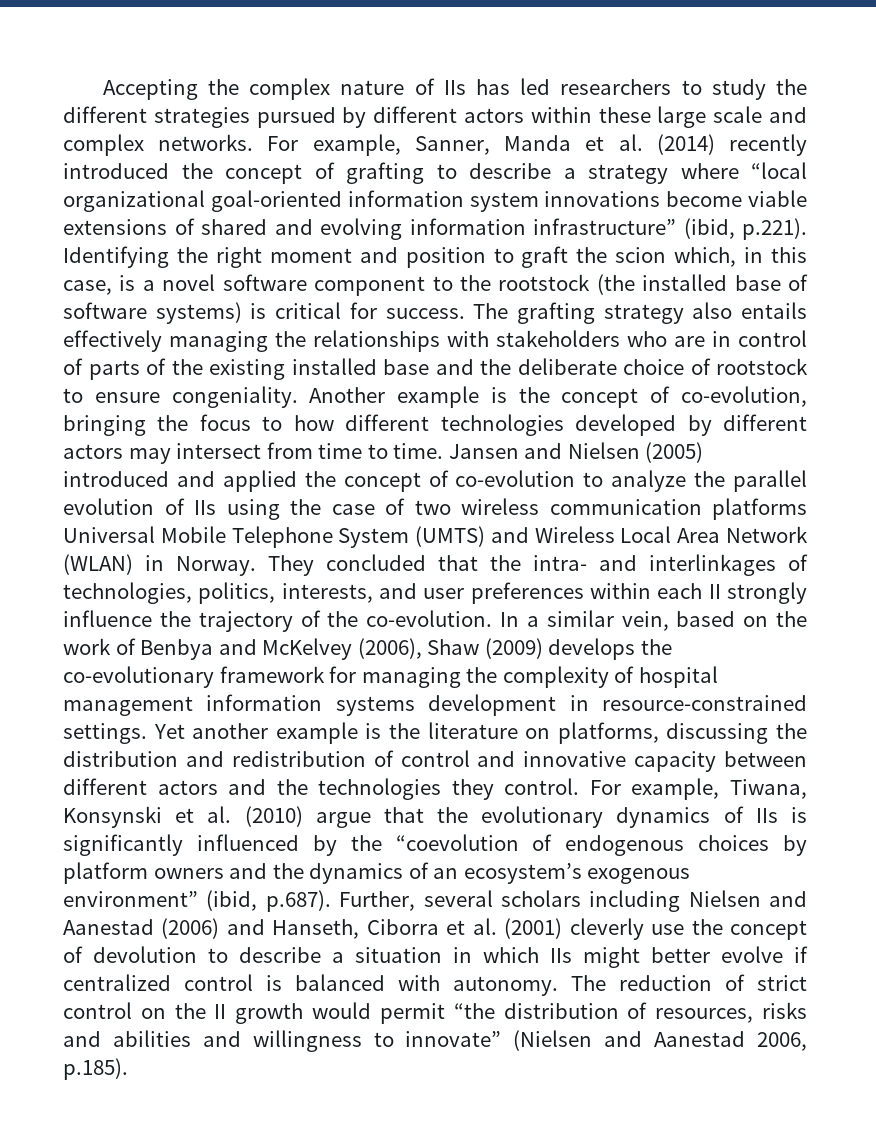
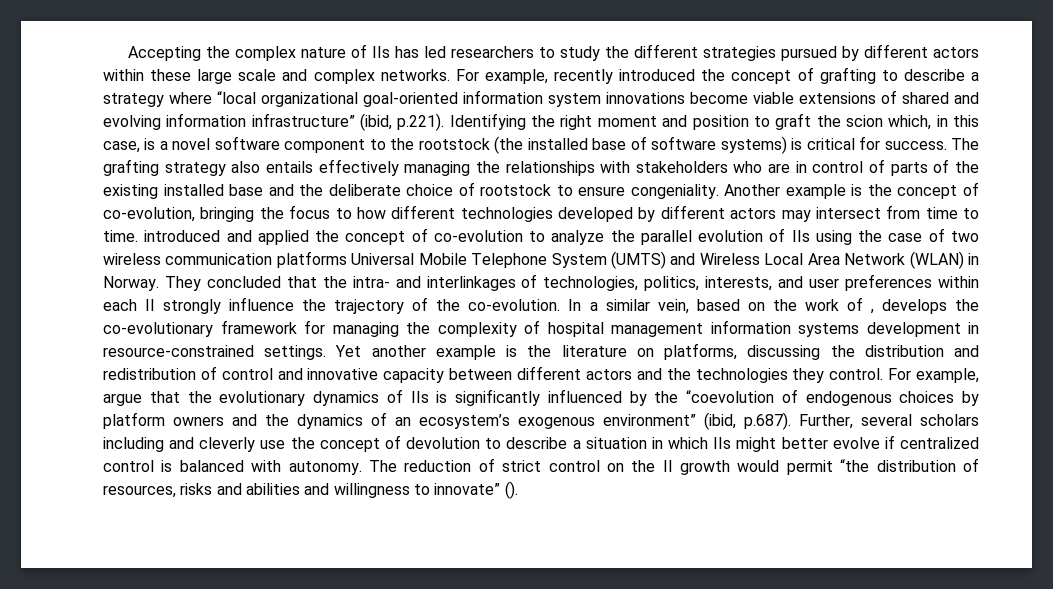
[414,134,715,155] Sanner, Manda et al. (2014) -> (548, 76) none
[448,442,704,463] Jansen and Nielsen (2005) -> (138, 236) none
[140,638,543,660] Benbya and McKelvey (2006), Shaw (2009) -> [869,309,874,314] ,
[730,779,807,799] [63,806,303,828] Tiwana, Konsynski et al. (2010) -> (980, 375) none
[688,890,807,907] [63,918,563,939] Nielsen and Aanestad (2006) and Hanseth, Ciborra et al. (2001) -> [169,437,195,449] and
[513,1030,808,1051] [63,1058,128,1080] (Nielsen and Aanestad 2006, p.185). -> [504,481,518,499] ().

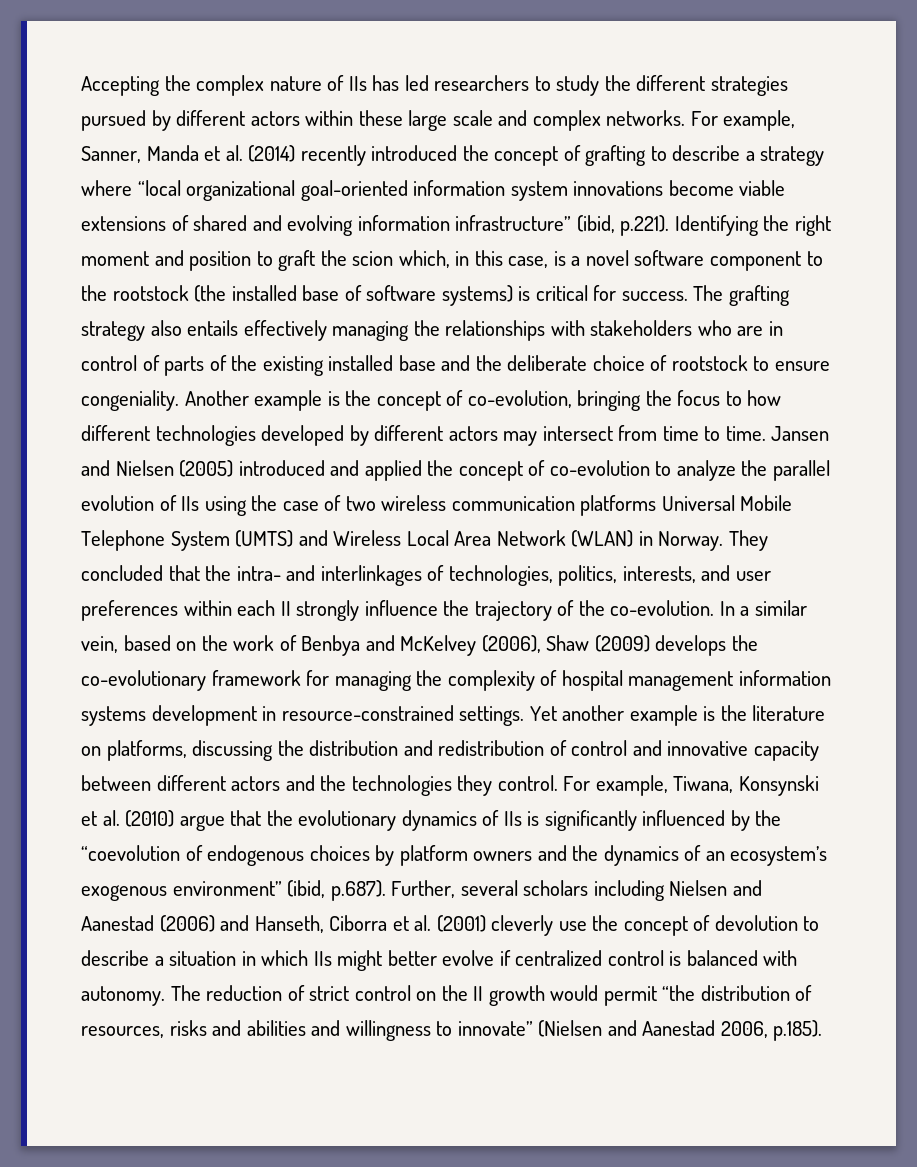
(548, 76) none -> [81,145,296,163] Sanner, Manda et al. (2014)
(138, 236) none -> [771,426,830,441] [81,460,234,477] Jansen and Nielsen (2005)
[869,309,874,314] , -> [301,635,650,656] Benbya and McKelvey (2006), Shaw (2009)
(980, 375) none -> [673,775,819,796] [81,810,175,827] Tiwana, Konsynski et al. (2010)
[169,437,195,449] and -> [669,880,762,896] [81,915,486,933] Nielsen and Aanestad (2006) and Hanseth, Ciborra et al. (2001)
[504,481,518,499] (). -> [538,1020,823,1041] (Nielsen and Aanestad 2006, p.185).

